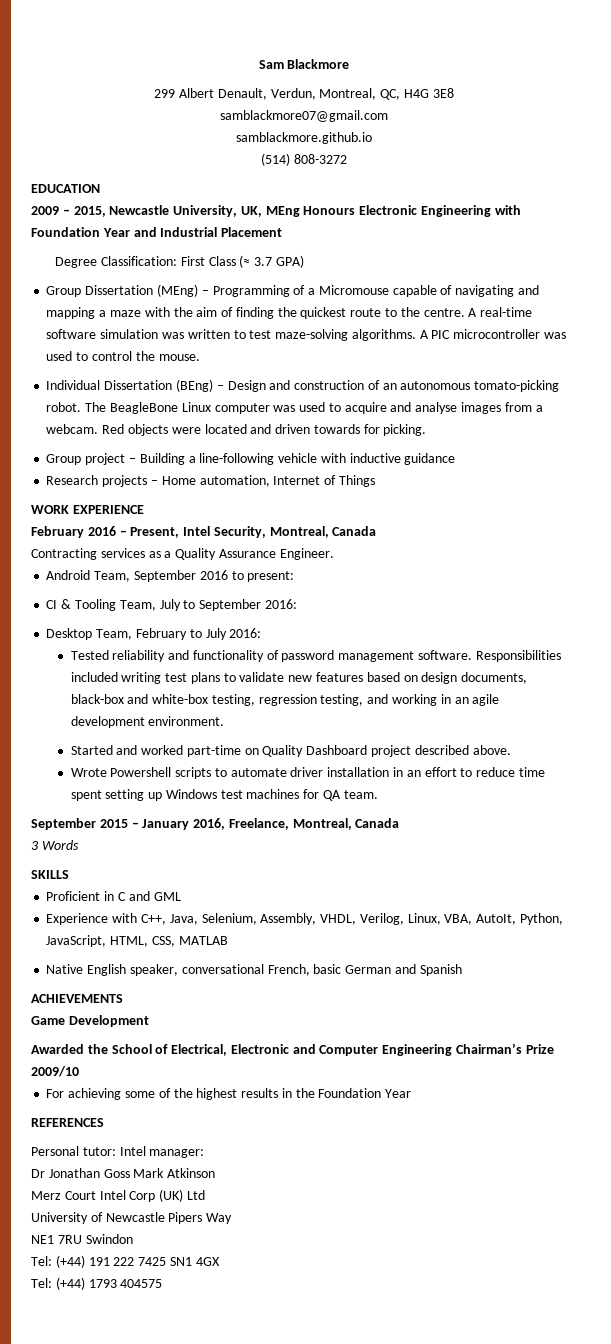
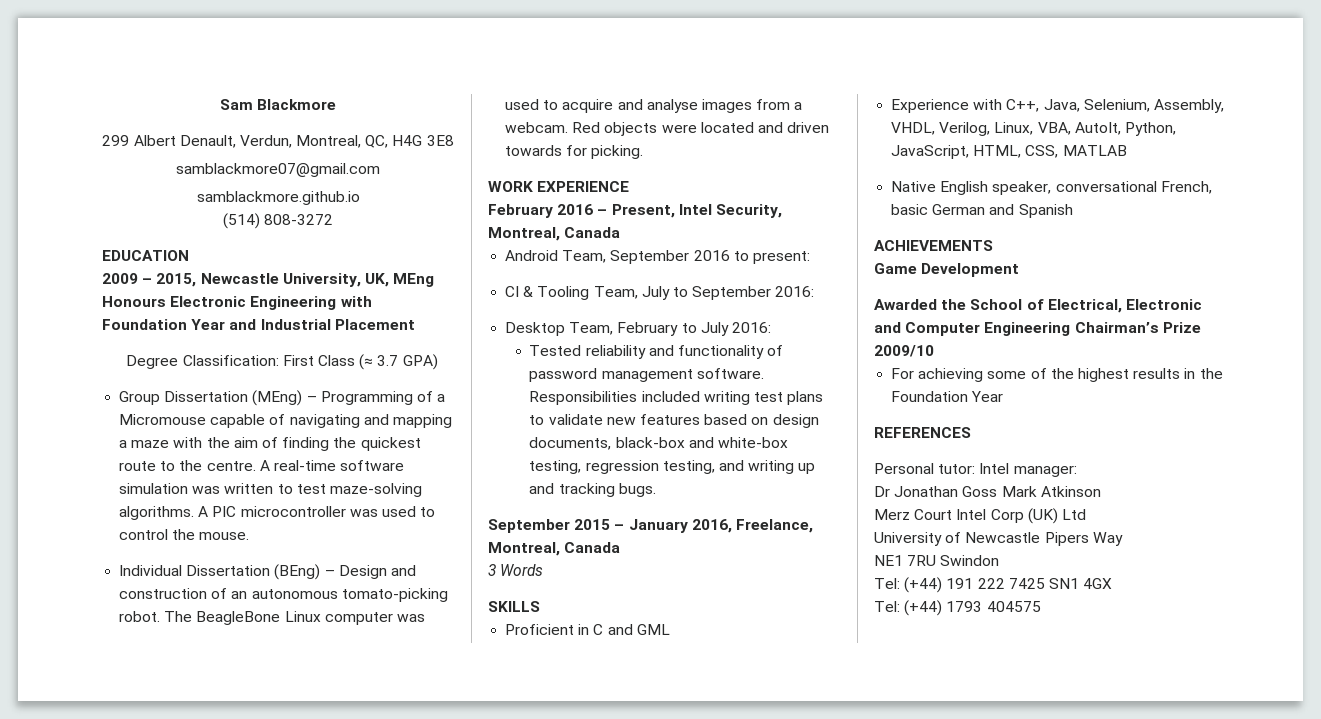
[46,453,456,465] [46,475,375,487] // Group project – Building a line-following vehicle with inductive guidance // Research projects – Home automation, Internet of Things -> (644, 152) none
[31,548,334,560] // Contracting services as a Quality Assurance Engineer. -> (621, 232) none
[392,694,500,706] [70,716,225,728] [70,745,511,757] [70,767,545,779] [70,789,378,801] working in an agile development environment. // Started and worked part-time on Quality Dashboard project described above. // Wrote Powershell scripts to automate driver installation in an effort to reduce time spent setting up Windows test machines for QA team. -> [748,460,816,474] [529,483,656,497] writing up and tracking bugs.

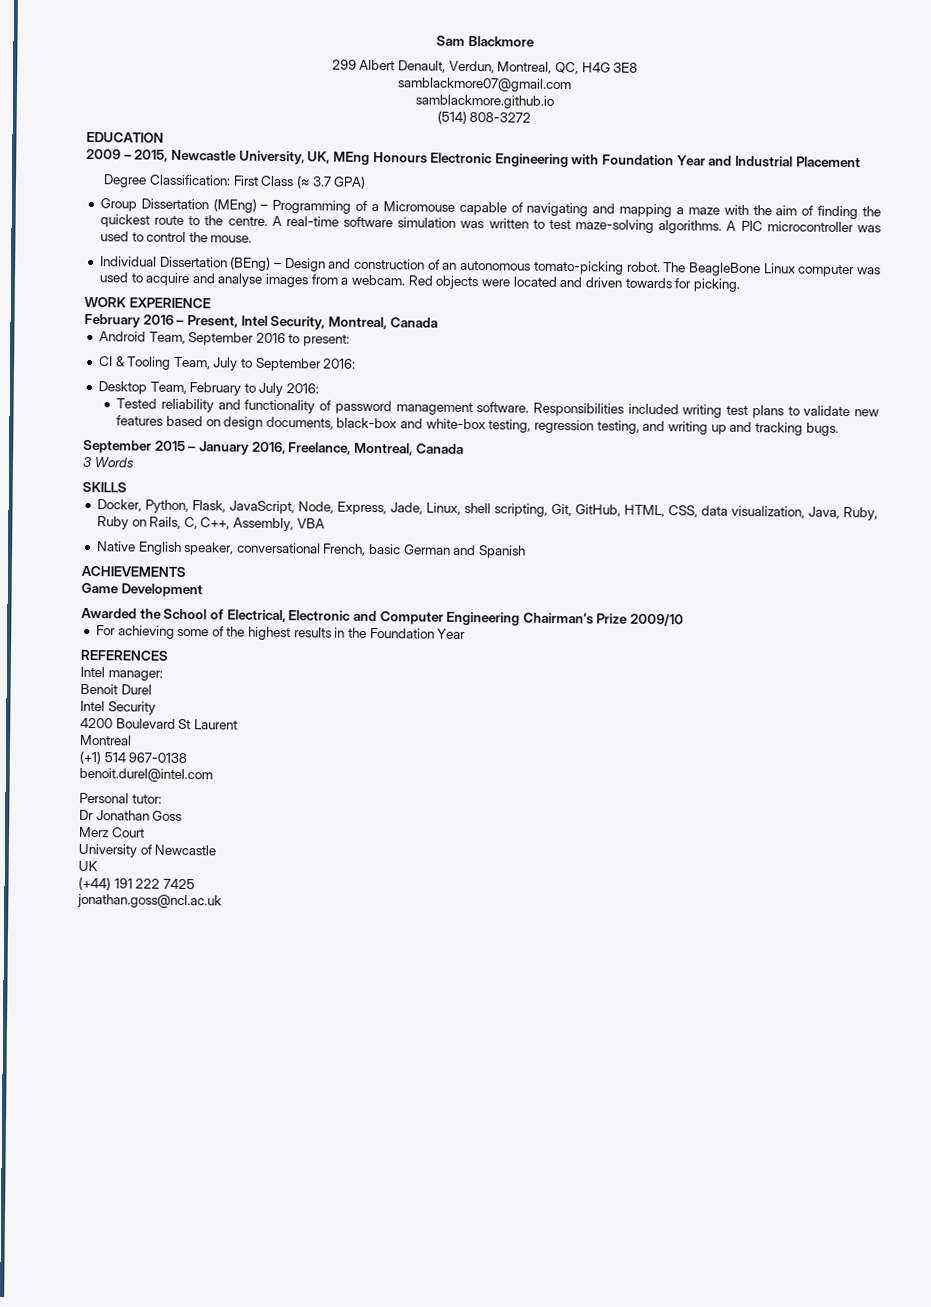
[505,624,670,635] [891,99,1224,113] [891,122,1176,136] [891,145,1127,159] Proficient in C and GML // Experience with C++, Java, Selenium, Assembly, VHDL, Verilog, Linux, VBA, AutoIt, Python, JavaScript, HTML, CSS, MATLAB -> [96,499,878,521] [96,516,325,532] Docker, Python, Flask, JavaScript, Node, Express, Jade, Linux, shell scripting, Git, GitHub, HTML, CSS, data visualization, Java, Ruby, Ruby on Rails, C, C++, Assembly, VBA
(971, 432) none -> [80,666,163,681] [80,683,152,695] [80,700,156,715] [80,717,238,730] [80,734,132,746] [79,750,188,765] [79,767,213,783] // Intel manager: // Benoit Durel // Intel Security // 4200 Boulevard St Laurent // Montreal // (+1) 514 967-0138 // benoit.durel@intel.com
[979,463,1077,477] Intel manager: -> (162, 799) none
[1001,486,1101,497] Mark Atkinson -> (183, 815) none
[956,508,1086,524] Intel Corp (UK) Ltd -> (145, 832) none
[1044,532,1123,546] [874,555,1000,566] [874,577,1113,593] [874,600,1041,616] Pipers Way // NE1 7RU Swindon // Tel: (+44) 191 222 7425 SN1 4GX // Tel: (+44) 1793 404575 -> [78,860,98,872] [78,876,195,891] [77,893,222,909] // UK // (+44) 191 222 7425 // jonathan.goss@ncl.ac.uk

